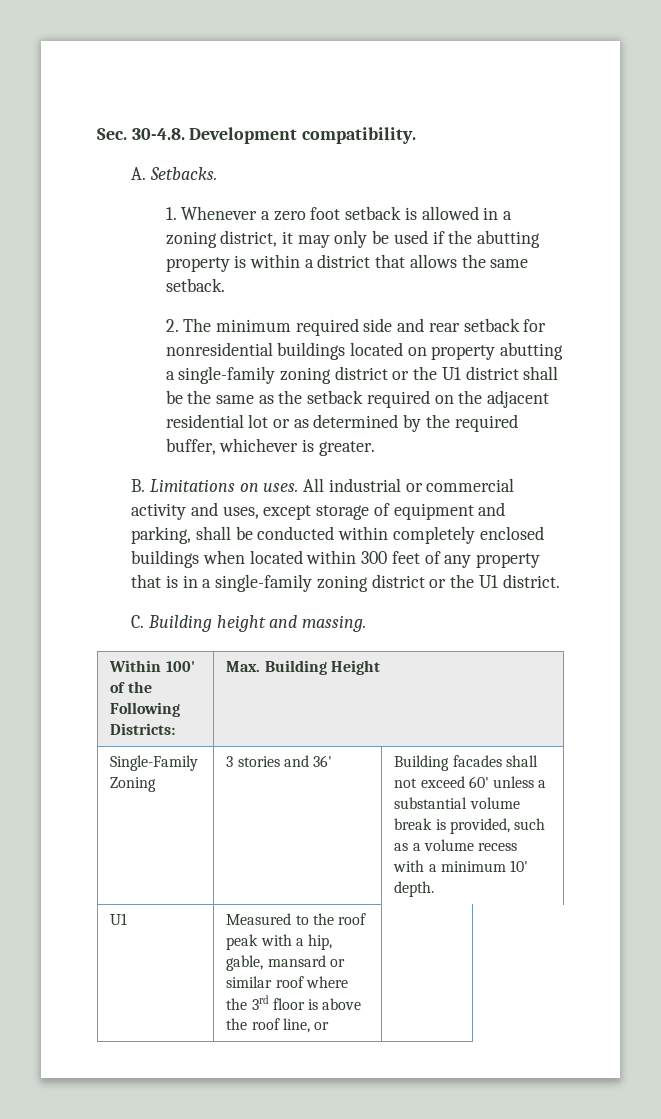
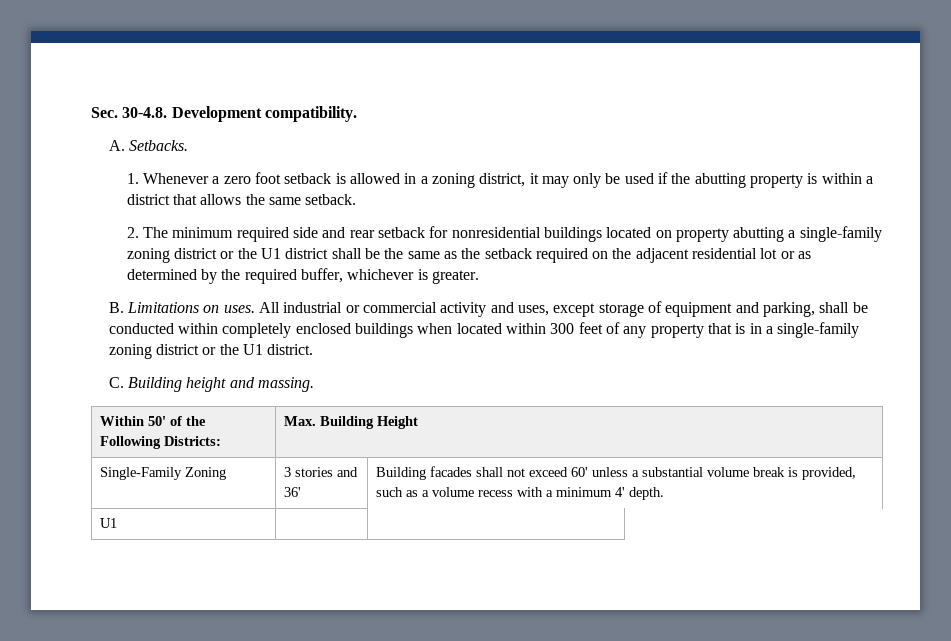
[165,661,195,672] 100' -> [147,416,166,426] 50'
[510,860,529,872] 10' -> [614,487,625,497] 4'
[226,913,367,925] [226,934,333,950] [226,955,345,971] [226,976,348,988] [226,995,362,1010] [226,1018,330,1033] Measured to the roof peak with a hip, gable, mansard or similar roof where the 3rd floor is above the roof line, or -> (117, 523) none

